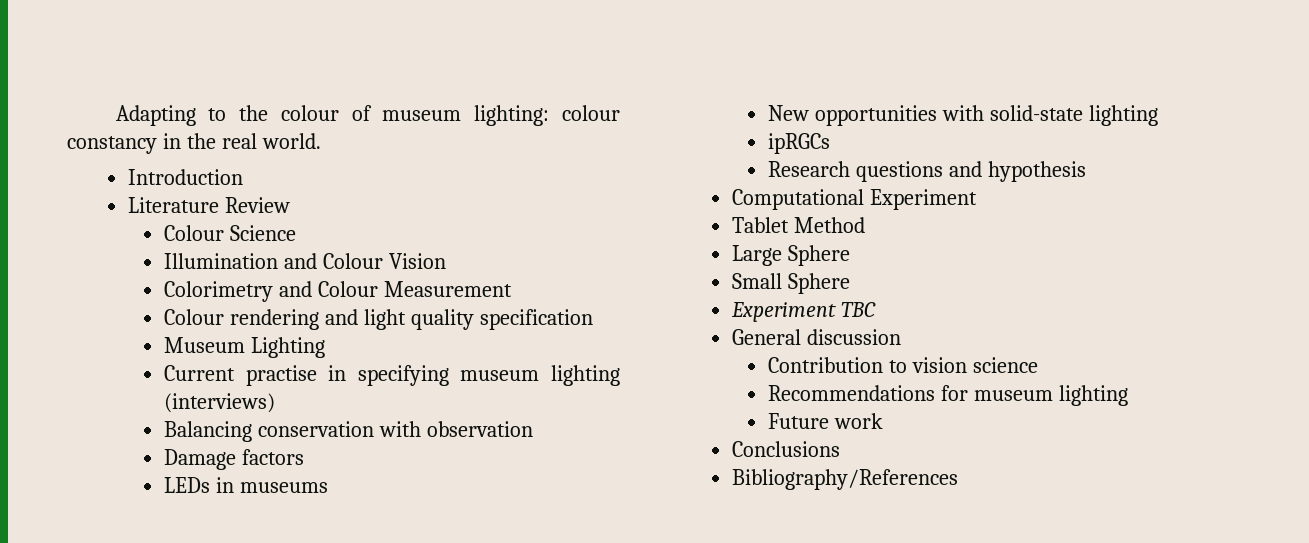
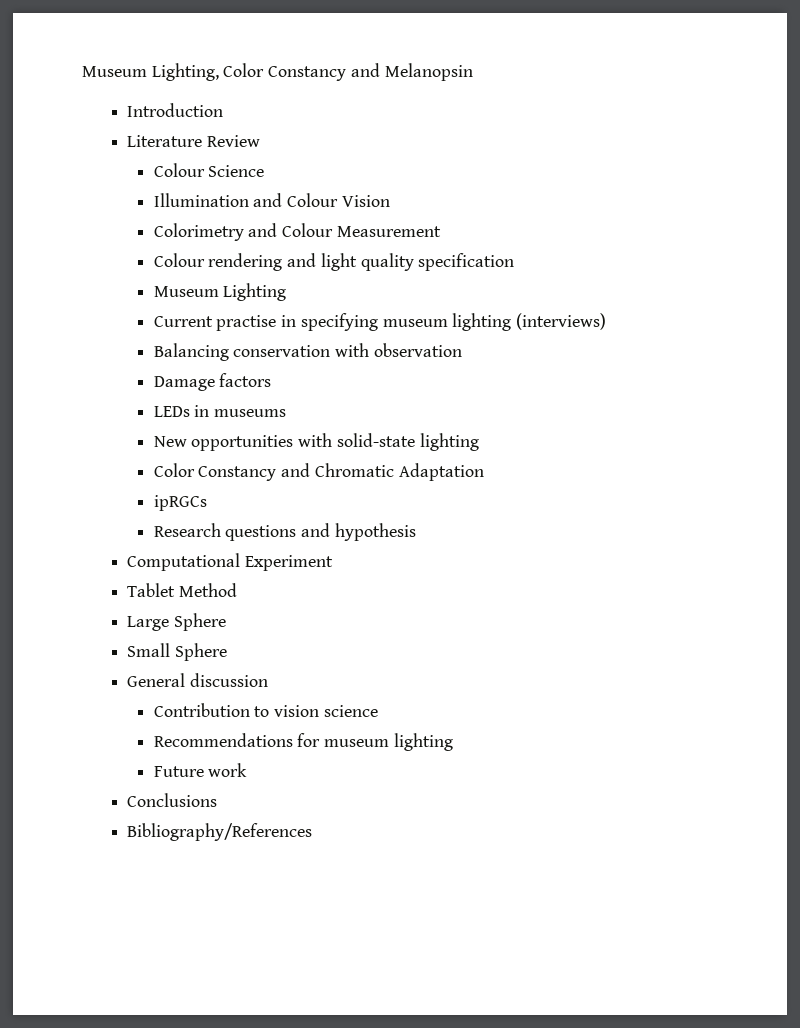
[115,105,620,126] [67,133,321,154] Adapting to the colour of museum lighting: colour constancy in the real world. -> [82,63,473,81] Museum Lighting, Color Constancy and Melanopsin
(1158, 115) none -> [153,463,484,481] // Color Constancy and Chromatic Adaptation
[730,302,876,322] // Experiment TBC -> (228, 652) none

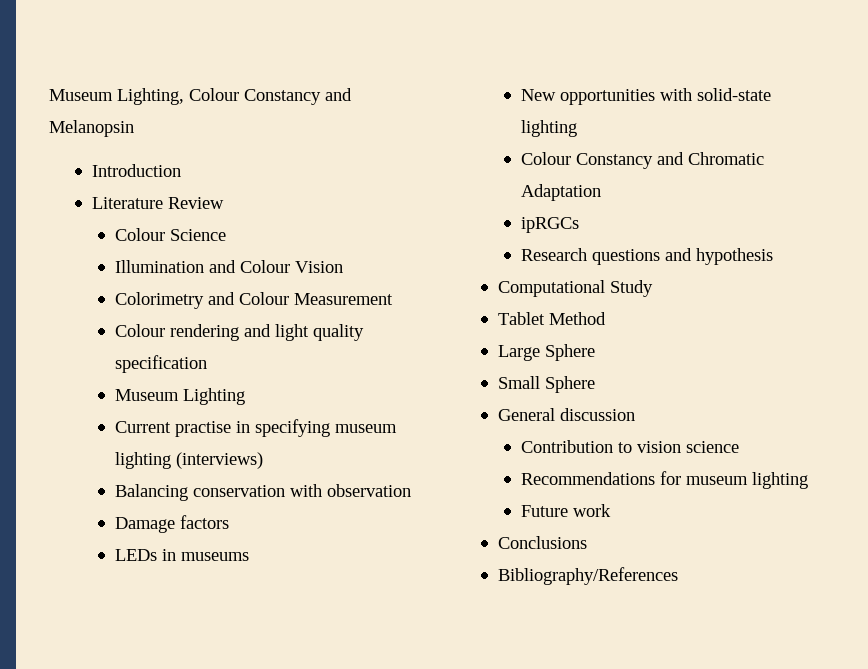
[223,63,265,77] Color -> [189,88,239,101] Colour
[153,463,195,477] Color -> [520,152,571,165] Colour
[245,555,334,571] Experiment -> [610,280,654,297] Study

